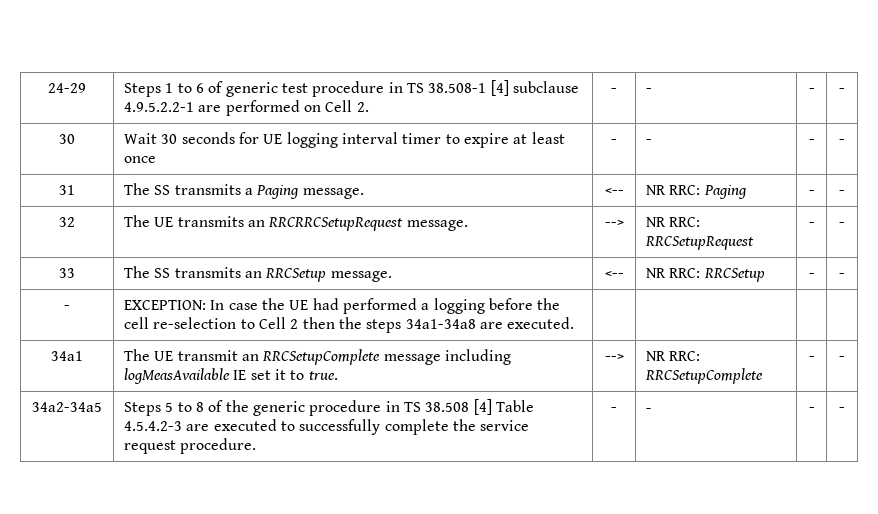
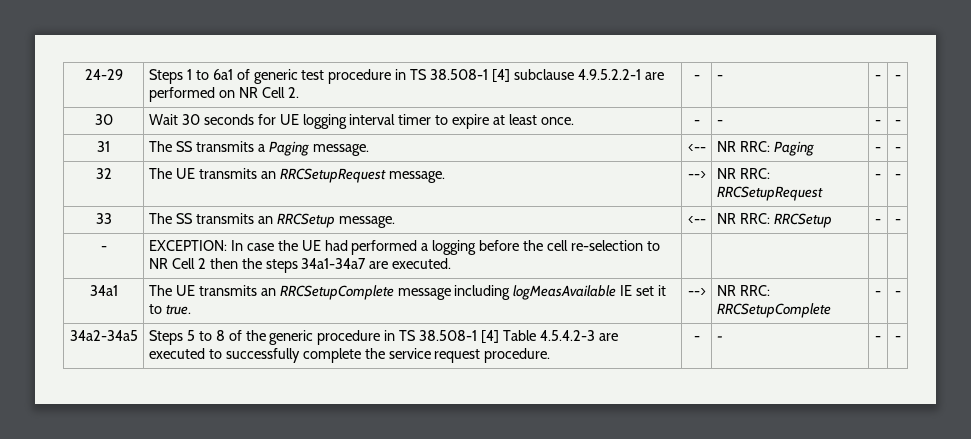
[196,83,205,93] 6 -> [212,69,233,80] 6a1
(322, 108) none -> [238,87,258,98] NR
[124,156,157,163] once -> [540,117,574,125] once.
[268,217,404,231] RRCRRCSetupRequest -> [279,168,386,183] RRCSetupRequest
(255, 324) none -> [148,258,168,269] NR
[405,319,476,329] 34a1-34a8 -> [301,258,367,269] 34a1-34a7
[177,350,238,361] transmit -> [198,285,257,296] transmits
[425,402,470,412] 38.508 -> [419,330,478,341] 38.508-1

